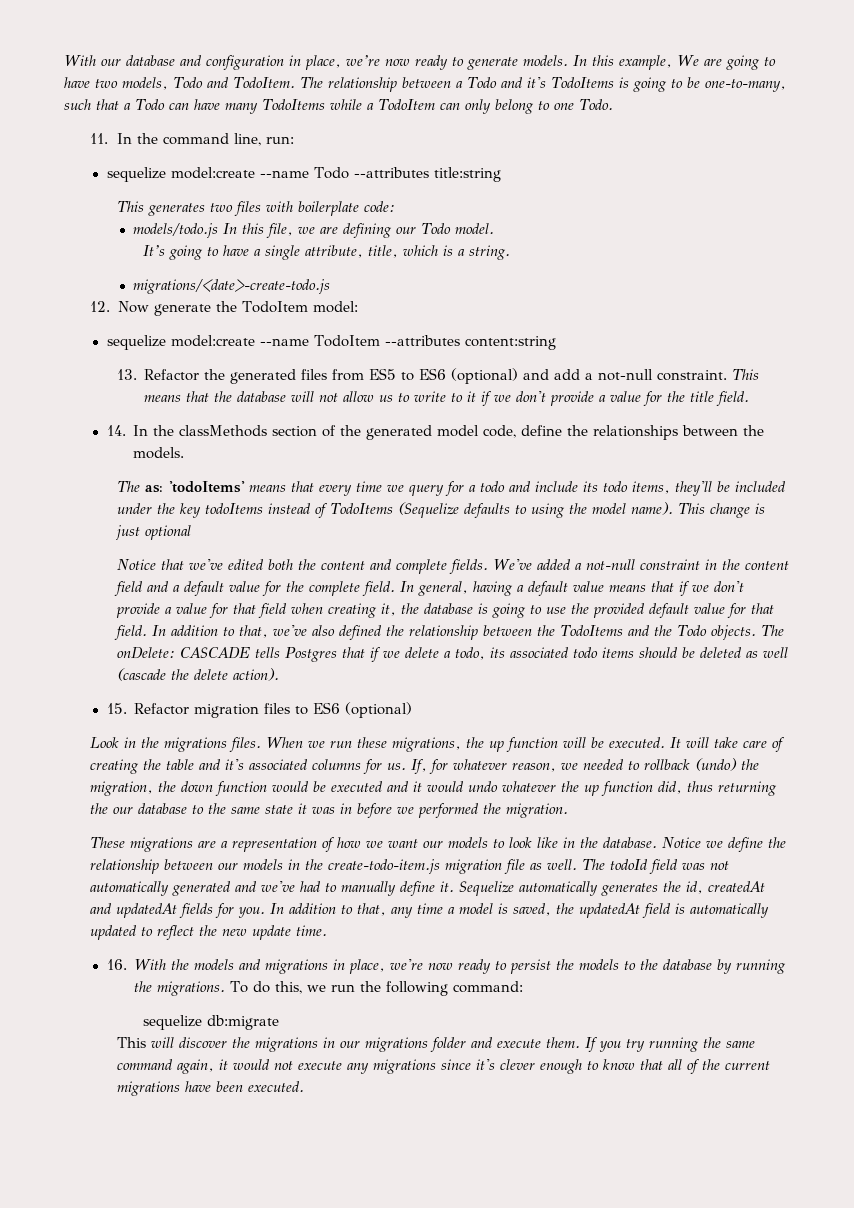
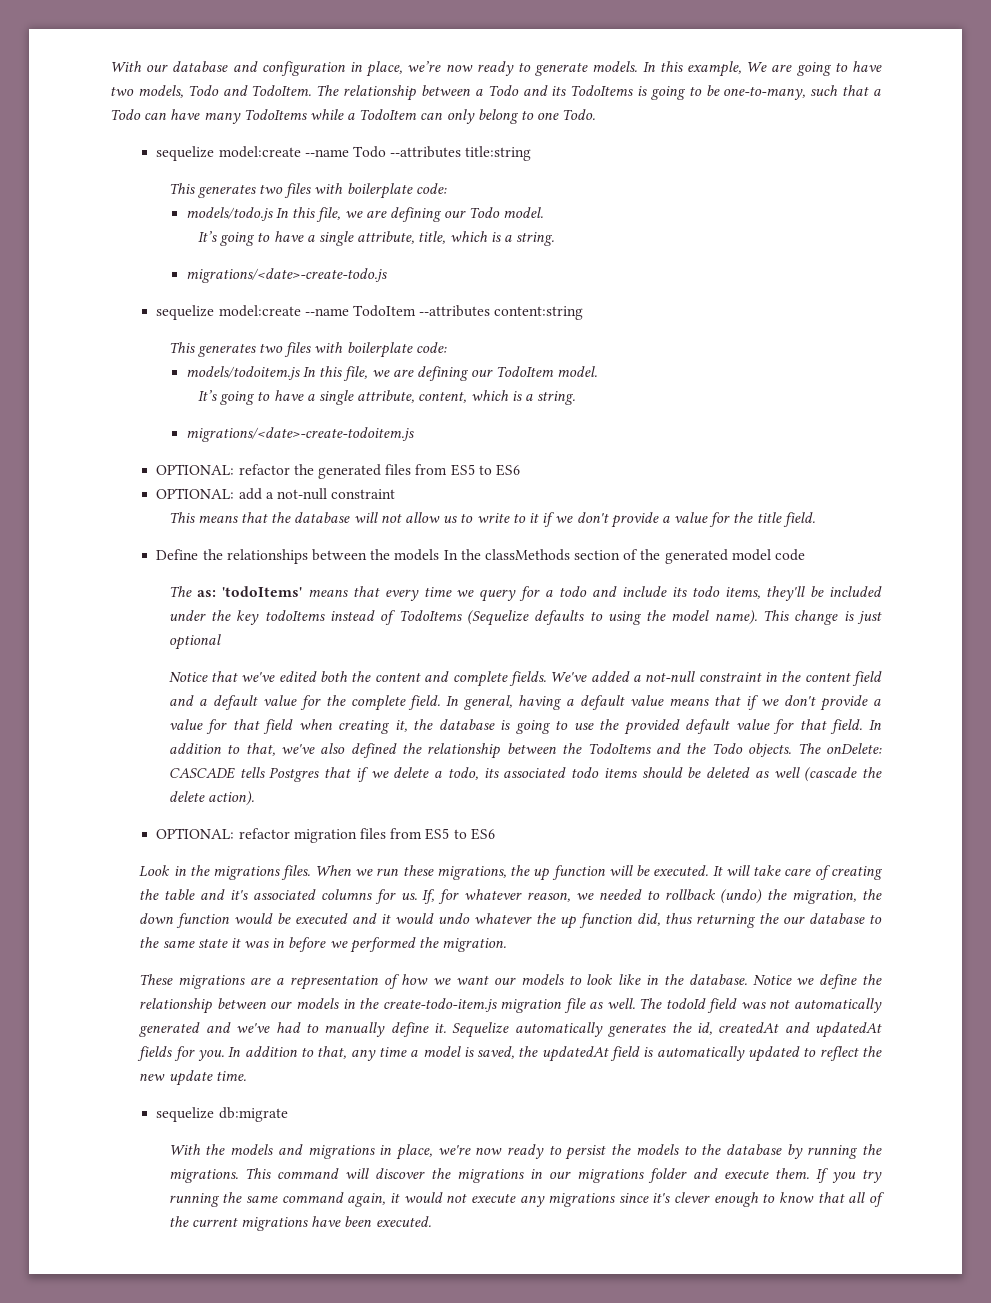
[526,77,546,88] it's -> [551,86,567,96] its
[90,133,294,146] // 11. In the command line, run: -> (596, 114) none
[90,301,358,316] // 12. Now generate the TodoItem model: -> (387, 275) none
[116,369,200,381] 13. Refactor -> [168,342,447,358] [185,366,598,381] [198,390,576,405] [185,427,414,442] [156,464,290,475] This generates two files with boilerplate code: // models/todoitem.js In this file, we are defining our TodoItem model. // It’s going to have a single attribute, content, which is a string. // migrations/<date>-create-todoitem.js // OPTIONAL: refactor
[451,368,550,384] (optional) and -> [156,488,235,499] // OPTIONAL:
[657,370,728,381] constraint. -> [331,489,396,499] constraint //
[106,425,126,436] 14. -> [156,549,440,564] Define the relationships between the models
[483,425,765,440] [133,447,185,459] code, define the relationships between the models. -> [775,549,806,561] code
[106,702,413,718] 15. Refactor migration files to ES6 (optional) -> [156,828,495,843] OPTIONAL: refactor migration files from ES5 to ES6
[106,959,127,970] 16. -> [156,1107,288,1122] sequelize db:migrate //
[230,981,524,996] [143,1015,280,1030] [116,1037,146,1048] To do this, we run the following command: // sequelize db:migrate // This -> [244,1168,339,1179] This command

